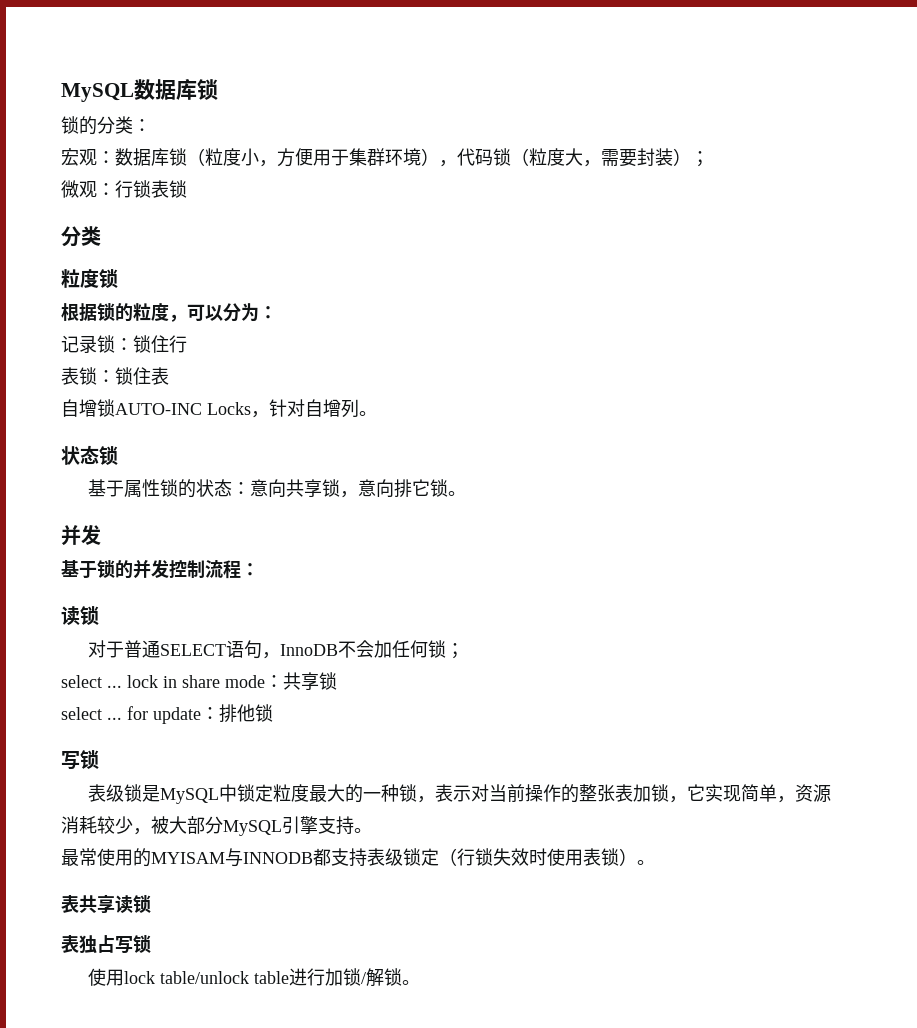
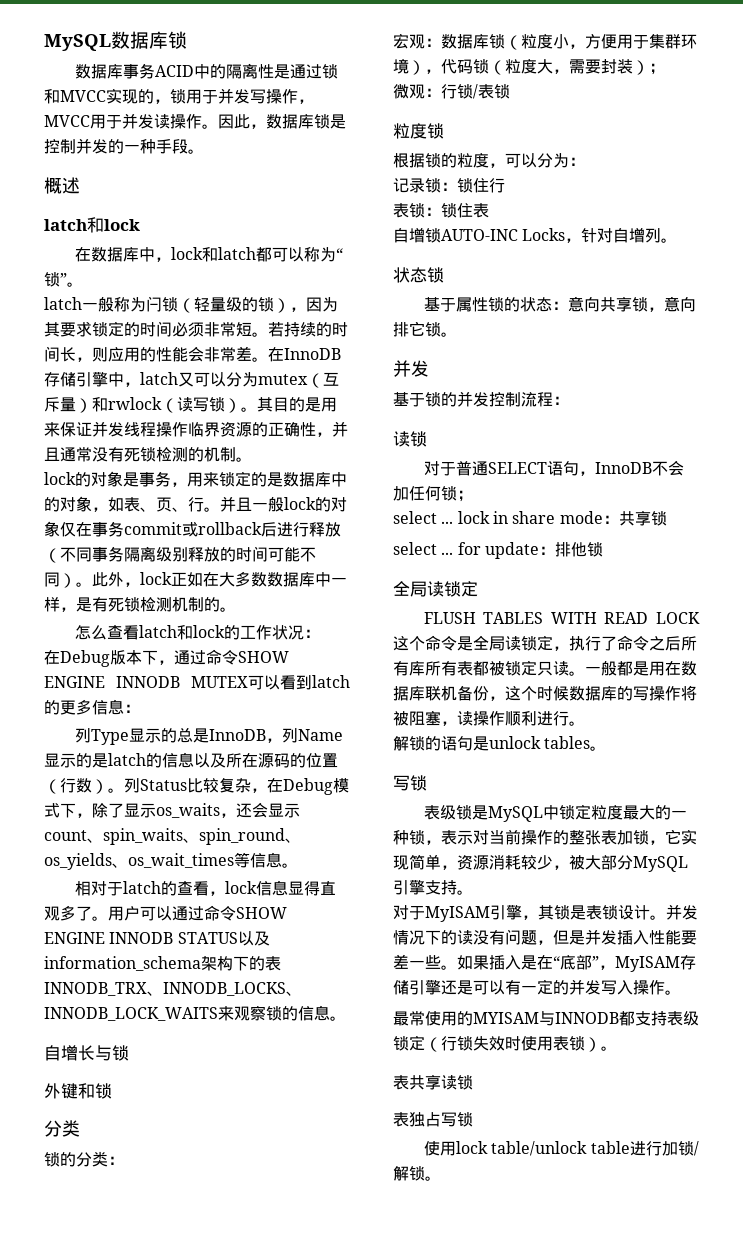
(218, 89) none -> [74,63,338,79] [44,88,314,104] [44,113,346,129] [44,138,204,154] [44,177,80,194] [44,217,140,233] [74,247,343,262] [44,272,83,287] [44,296,338,313] [44,321,348,337] [44,346,341,362] [44,372,339,388] [44,397,337,413] [44,421,348,437] [44,447,252,462] [44,471,347,487] [44,496,347,512] [44,521,341,537] [44,546,316,563] [44,571,347,588] [44,597,236,612] [74,625,320,640] [44,649,289,667] [44,675,350,690] [44,699,140,715] [74,728,343,745] [44,752,338,768] [44,778,349,795] [44,802,300,818] [44,828,301,845] [44,852,298,870] [74,880,336,896] [44,905,287,921] [44,931,270,946] [44,956,281,971] [44,982,302,996] [44,1005,346,1021] [44,1045,129,1061] [44,1083,112,1099] [44,1120,80,1137] // 数据库事务ACID中的隔离性是通过锁和MVCC实现的，锁用于并发写操作，MVCC用于并发读操作。因此，数据库锁是控制并发的一种手段。 // 概述 // latch和lock // 在数据库中，lock和latch都可以称为“锁”。 // latch一般称为闩锁（轻量级的锁），因为其要求锁定的时间必须非常短。若持续的时间长，则应用的性能会非常差。在InnoDB存储引擎中，latch又可以分为mutex（互斥量）和rwlock（读写锁）。其目的是用来保证并发线程操作临界资源的正确性，并且通常没有死锁检测的机制。 // lock的对象是事务，用来锁定的是数据库中的对象，如表、页、行。并且一般lock的对象仅在事务commit或rollback后进行释放（不同事务隔离级别释放的时间可能不同）。此外，lock正如在大多数数据库中一样，是有死锁检测机制的。 // 怎么查看latch和lock的工作状况： // 在Debug版本下，通过命令SHOW ENGINE INNODB MUTEX可以看到latch的更多信息： // 列Type显示的总是InnoDB，列Name显示的是latch的信息以及所在源码的位置（行数）。列Status比较复杂，在Debug模式下，除了显示os_waits，还会显示count、spin_waits、spin_round、os_yields、os_wait_times等信息。 // 相对于latch的查看，lock信息显得直观多了。用户可以通过命令SHOW ENGINE INNODB STATUS以及information_schema架构下的表INNODB_TRX、INNODB_LOCKS、INNODB_LOCK_WAITS来观察锁的信息。 // 自增长与锁 // 外键和锁 // 分类
[151,180,187,198] [61,226,101,247] 表锁 // 分类 -> [473,84,510,99] /表锁
(273, 713) none -> [393,581,478,597] [423,612,700,624] [393,635,697,651] [393,660,697,676] [393,685,697,701] [393,710,585,726] [393,736,607,751] // 全局读锁定 // FLUSH TABLES WITH READ LOCK这个命令是全局读锁定，执行了命令之后所有库所有表都被锁定只读。一般都是用在数据库联机备份，这个时候数据库的写操作将被阻塞，读操作顺利进行。 // 解锁的语句是unlock tables。
(372, 830) none -> [393,904,698,922] [393,929,697,945] [393,954,696,972] [393,979,681,995] // 对于MyISAM引擎，其锁是表锁设计。并发情况下的读没有问题，但是并发插入性能要差一些。如果插入是在“底部”，MyISAM存储引擎还是可以有一定的并发写入操作。

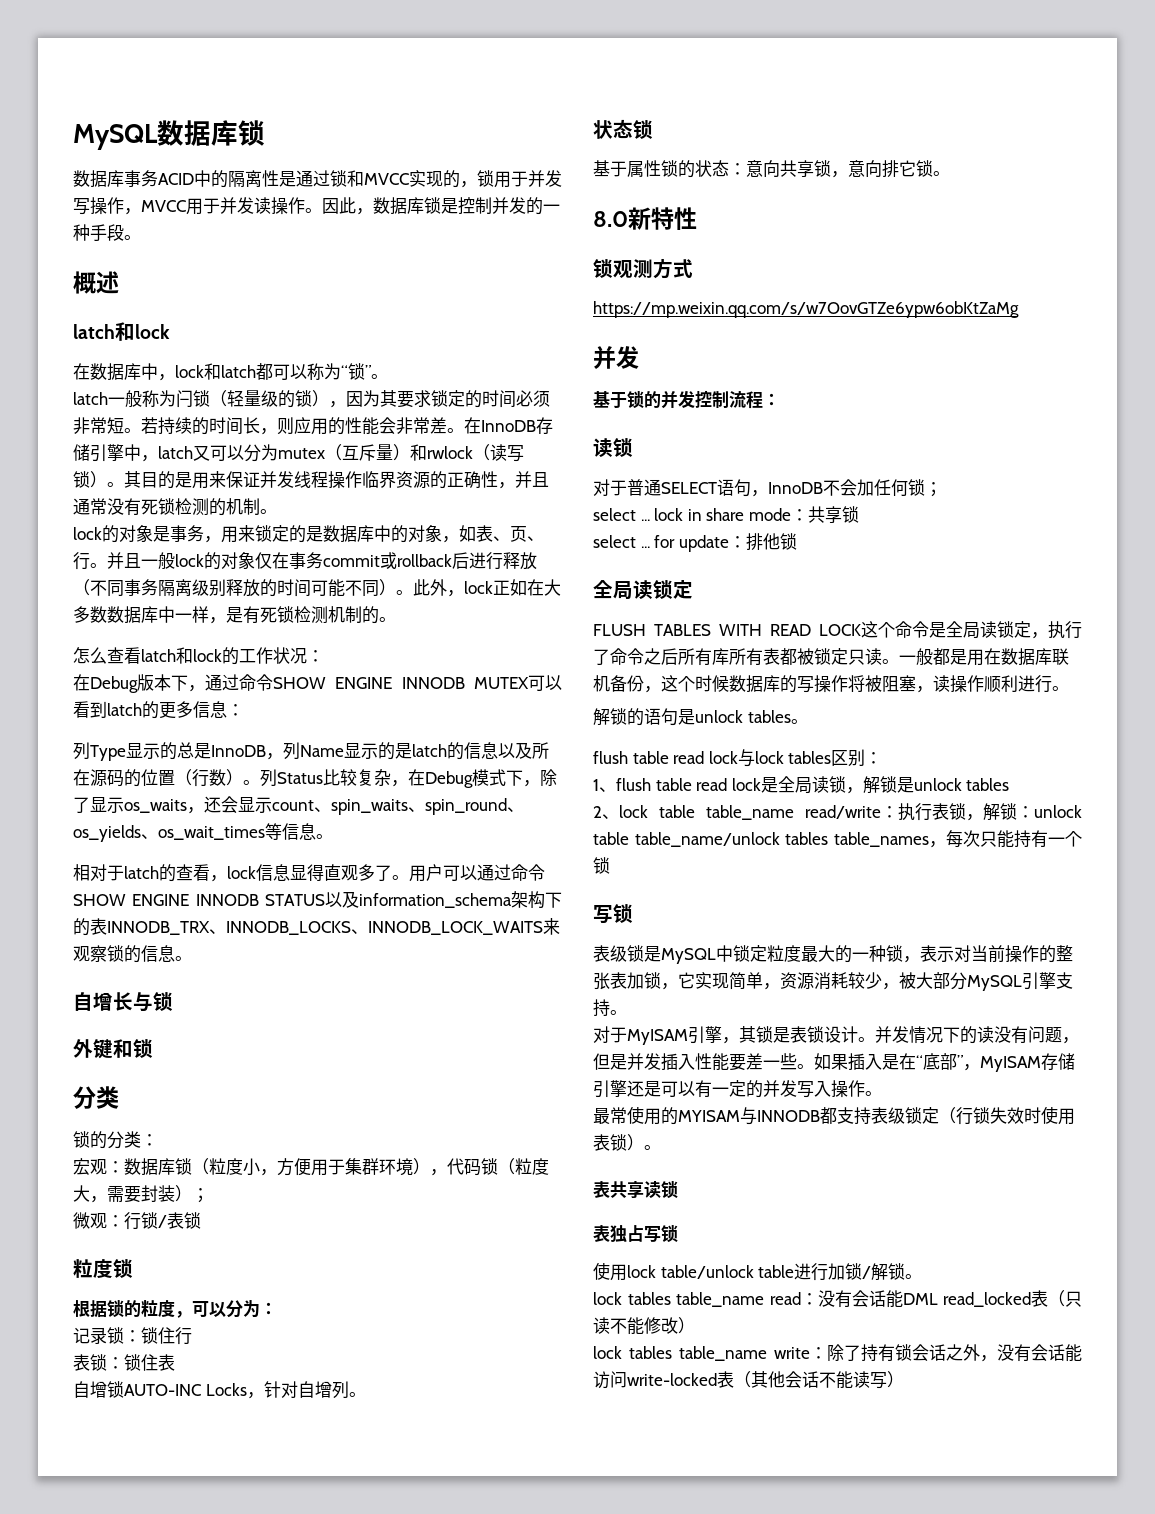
(457, 334) none -> [593,207,697,230] [593,258,693,279] [593,301,1019,318] // 8.0新特性 // 锁观测方式 // https://mp.weixin.qq.com/s/w7OovGTZe6ypw6obKtZaMg
(607, 748) none -> [593,749,883,767] [593,776,1010,794] [593,803,1082,821] [593,830,1082,848] [593,857,610,874] // flush table read lock与lock tables区别： // 1、flush table read lock是全局读锁，解锁是unlock tables // 2、lock table table_name read/write：执行表锁，解锁：unlock table table_name/unlock tables table_names，每次只能持有一个锁
(441, 1178) none -> [593,1290,1082,1308] [593,1317,695,1335] [593,1344,1082,1362] [593,1371,904,1389] // lock tables table_name read：没有会话能DML read_locked表（只读不能修改） // lock tables table_name write：除了持有锁会话之外，没有会话能访问write-locked表（其他会话不能读写）

